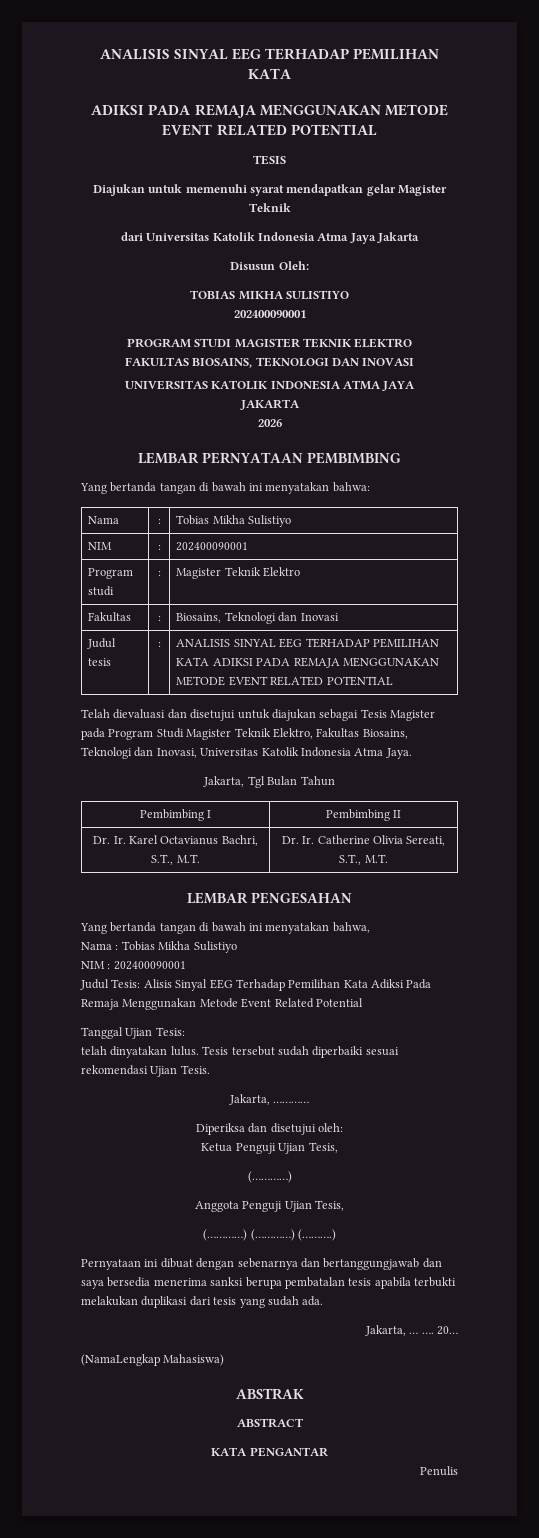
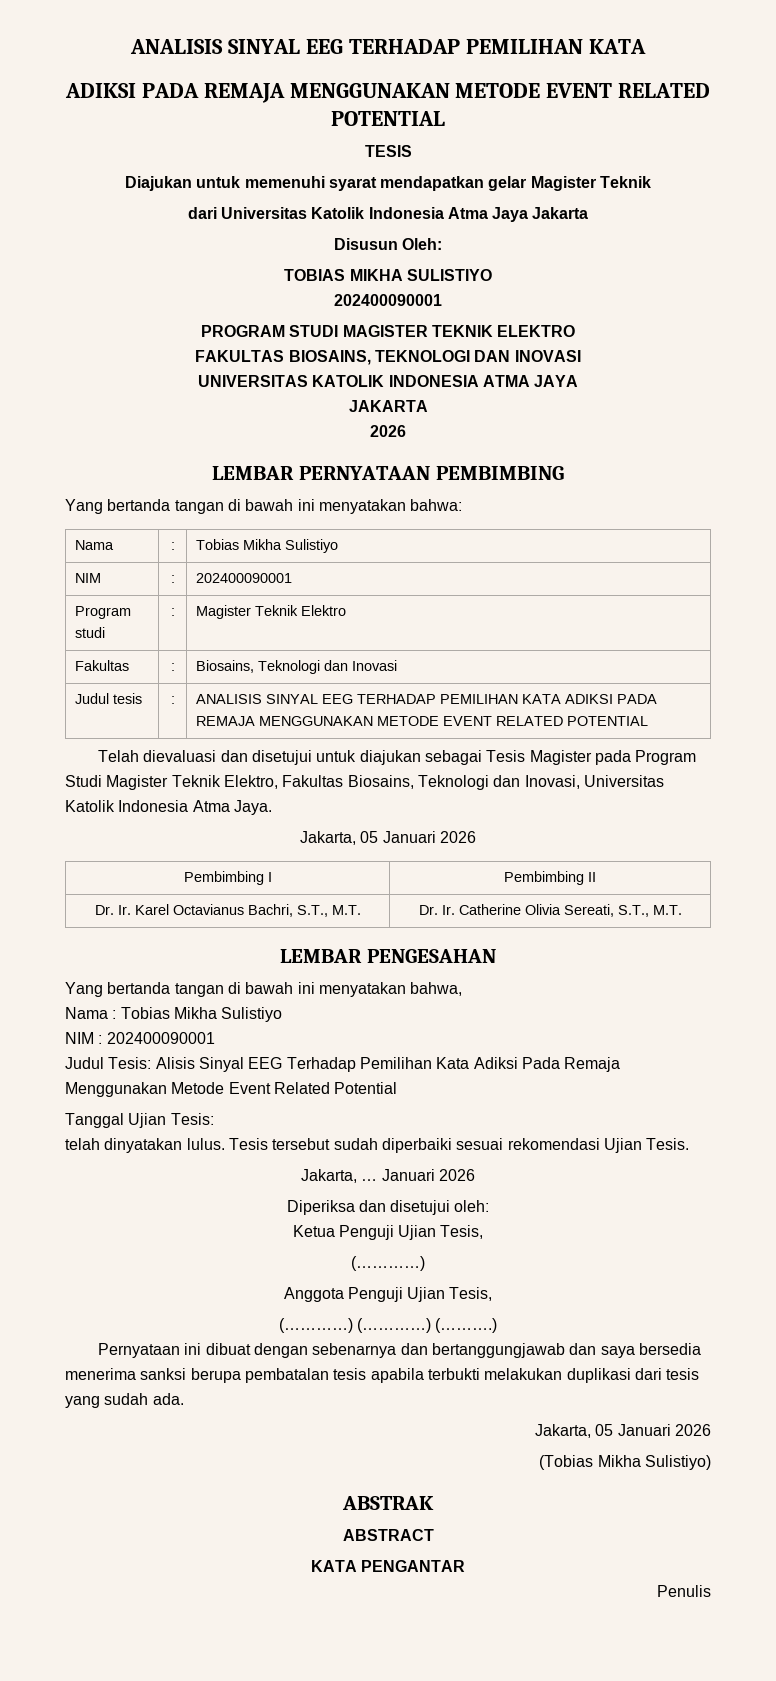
[247,776,335,788] Tgl Bulan Tahun -> [360,831,476,843] 05 Januari 2026
[273,1101,310,1103] ………… -> [361,1169,475,1181] … Januari 2026
[409,1326,458,1335] [81,1354,225,1366] … …. 20… // (NamaLengkap Mahasiswa) -> [595,1424,712,1436] [539,1455,712,1470] 05 Januari 2026 // (Tobias Mikha Sulistiyo)

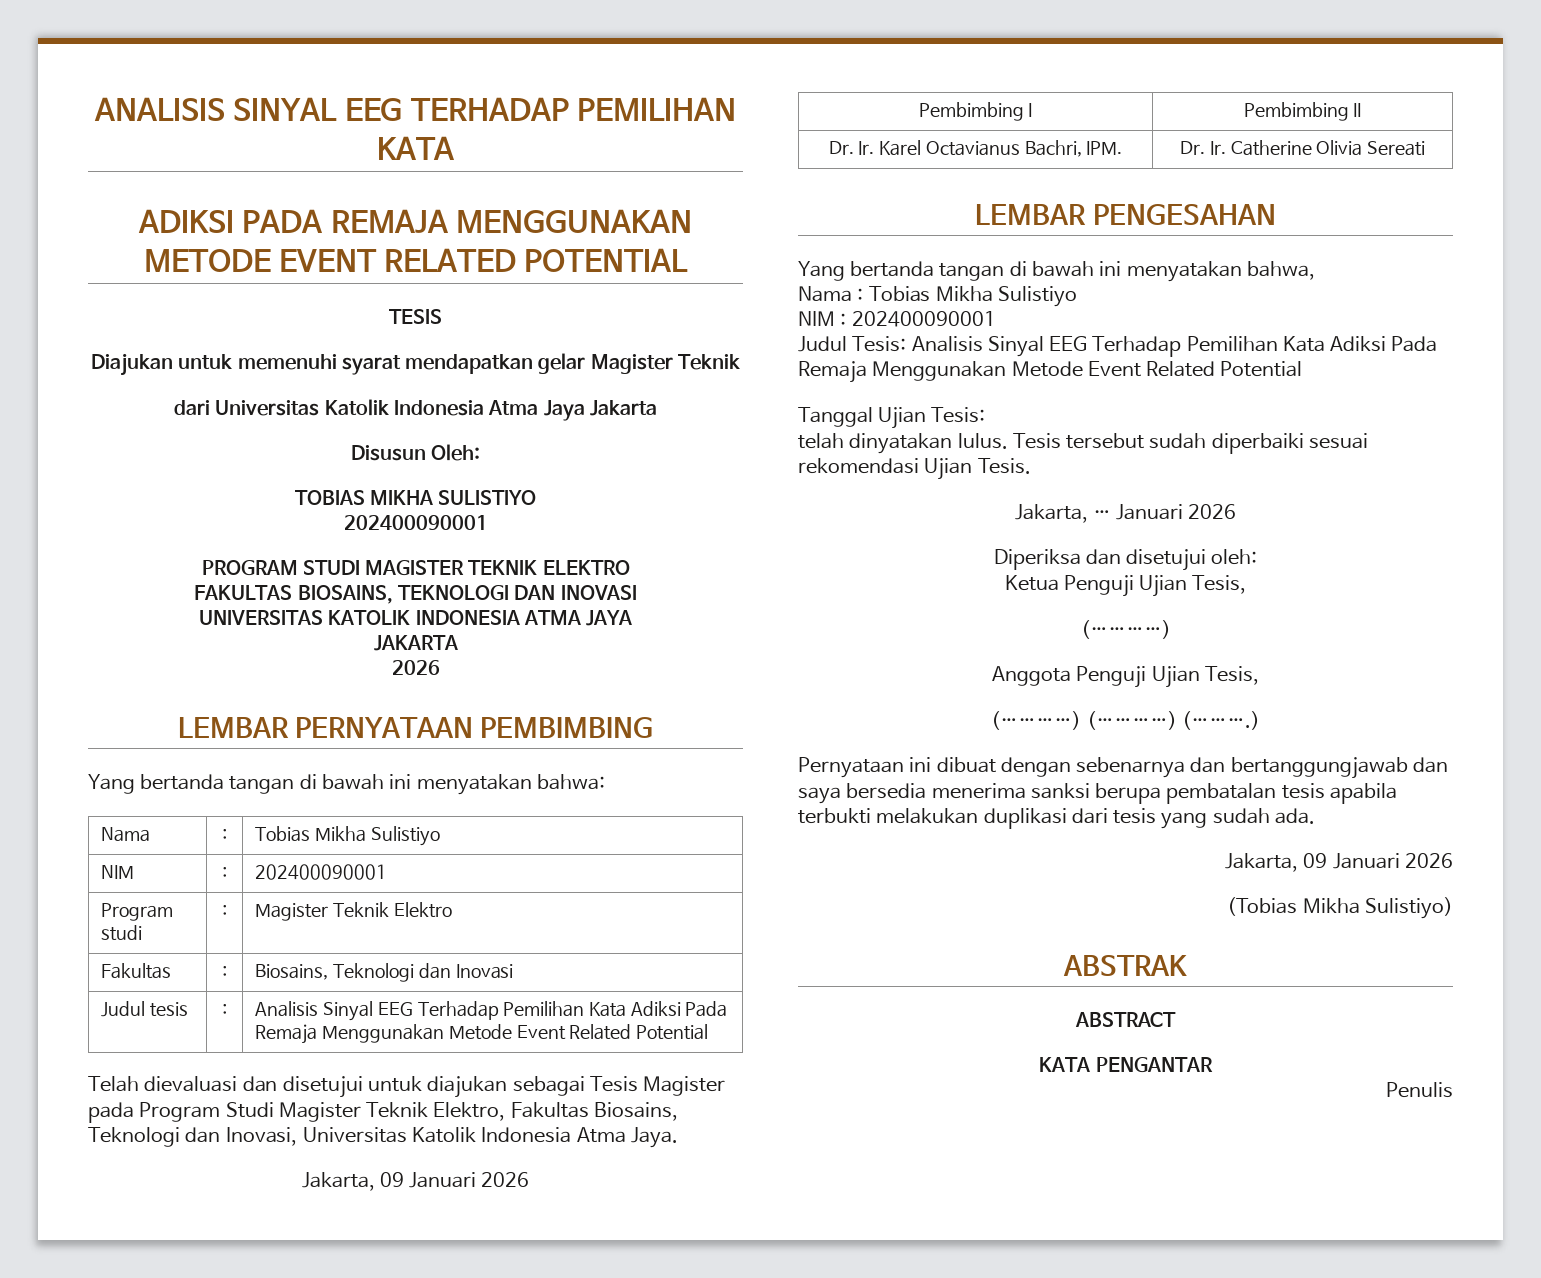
[196,694,658,704] [196,716,649,726] ANALISIS SINYAL EEG TERHADAP PEMILIHAN KATA ADIKSI PADA REMAJA MENGGUNAKAN METODE EVENT RELATED POTENTIAL -> [255,1001,728,1021] [255,1024,708,1044] Analisis Sinyal EEG Terhadap Pemilihan Kata Adiksi Pada Remaja Menggunakan Metode Event Related Potential
[360,831,379,843] 05 -> [379,1172,404,1187] 09
[296,905,361,917] S.T., M.T. -> [1086,141,1123,155] IPM.
[563,904,682,917] Sereati, S.T., M.T. -> [1366,141,1425,156] Sereati
[155,1057,195,1069] Alisis -> [911,336,983,352] Analisis
[595,1424,614,1436] 05 -> [1303,853,1328,868] 09

